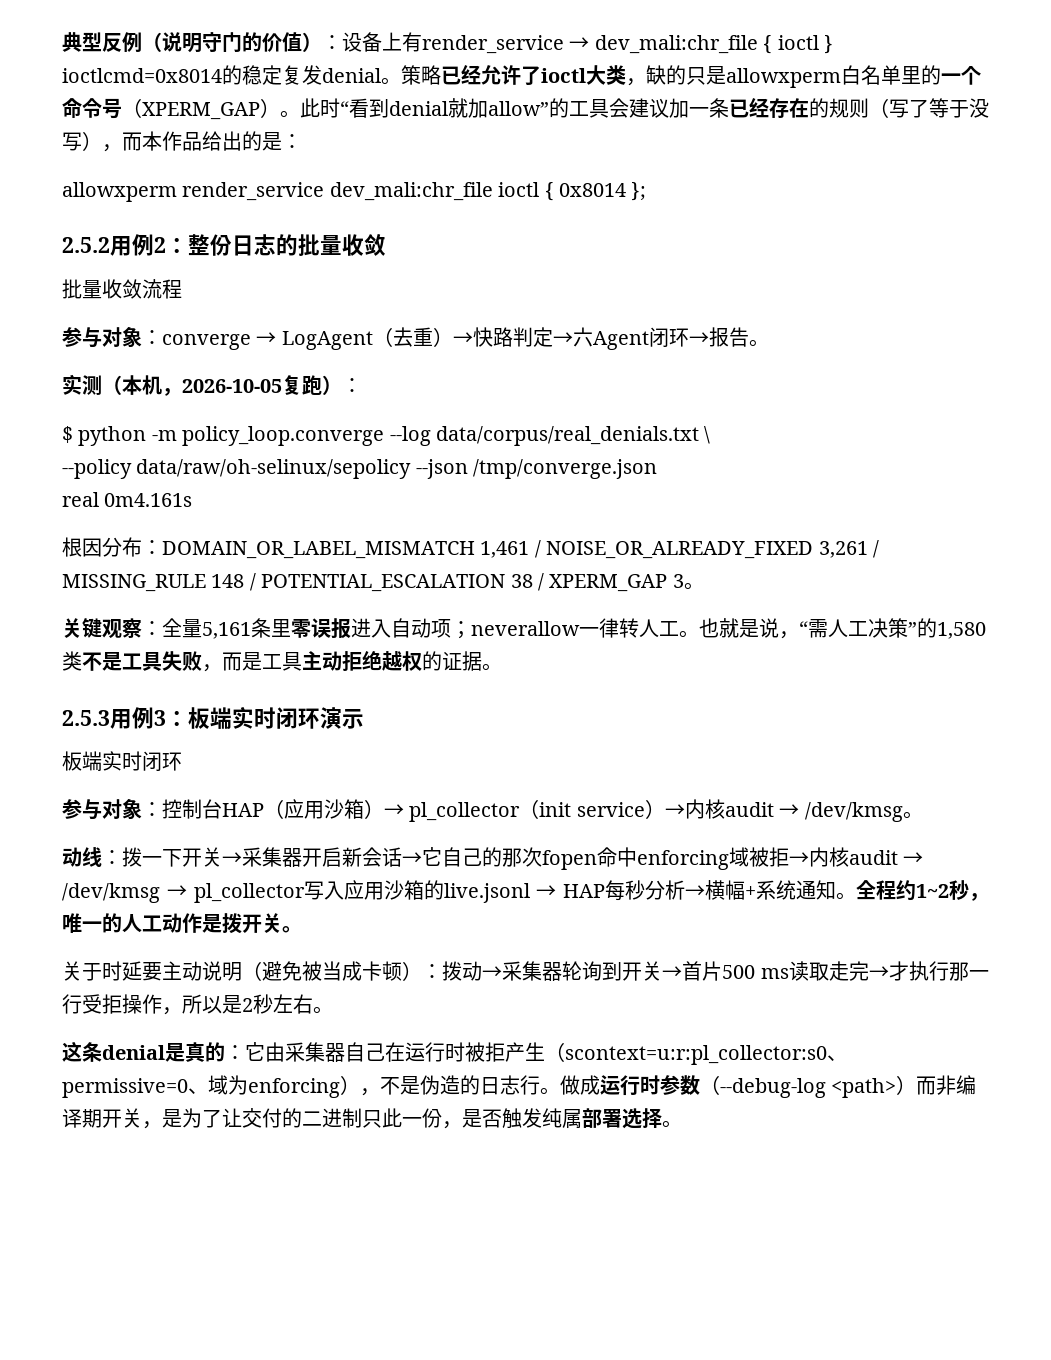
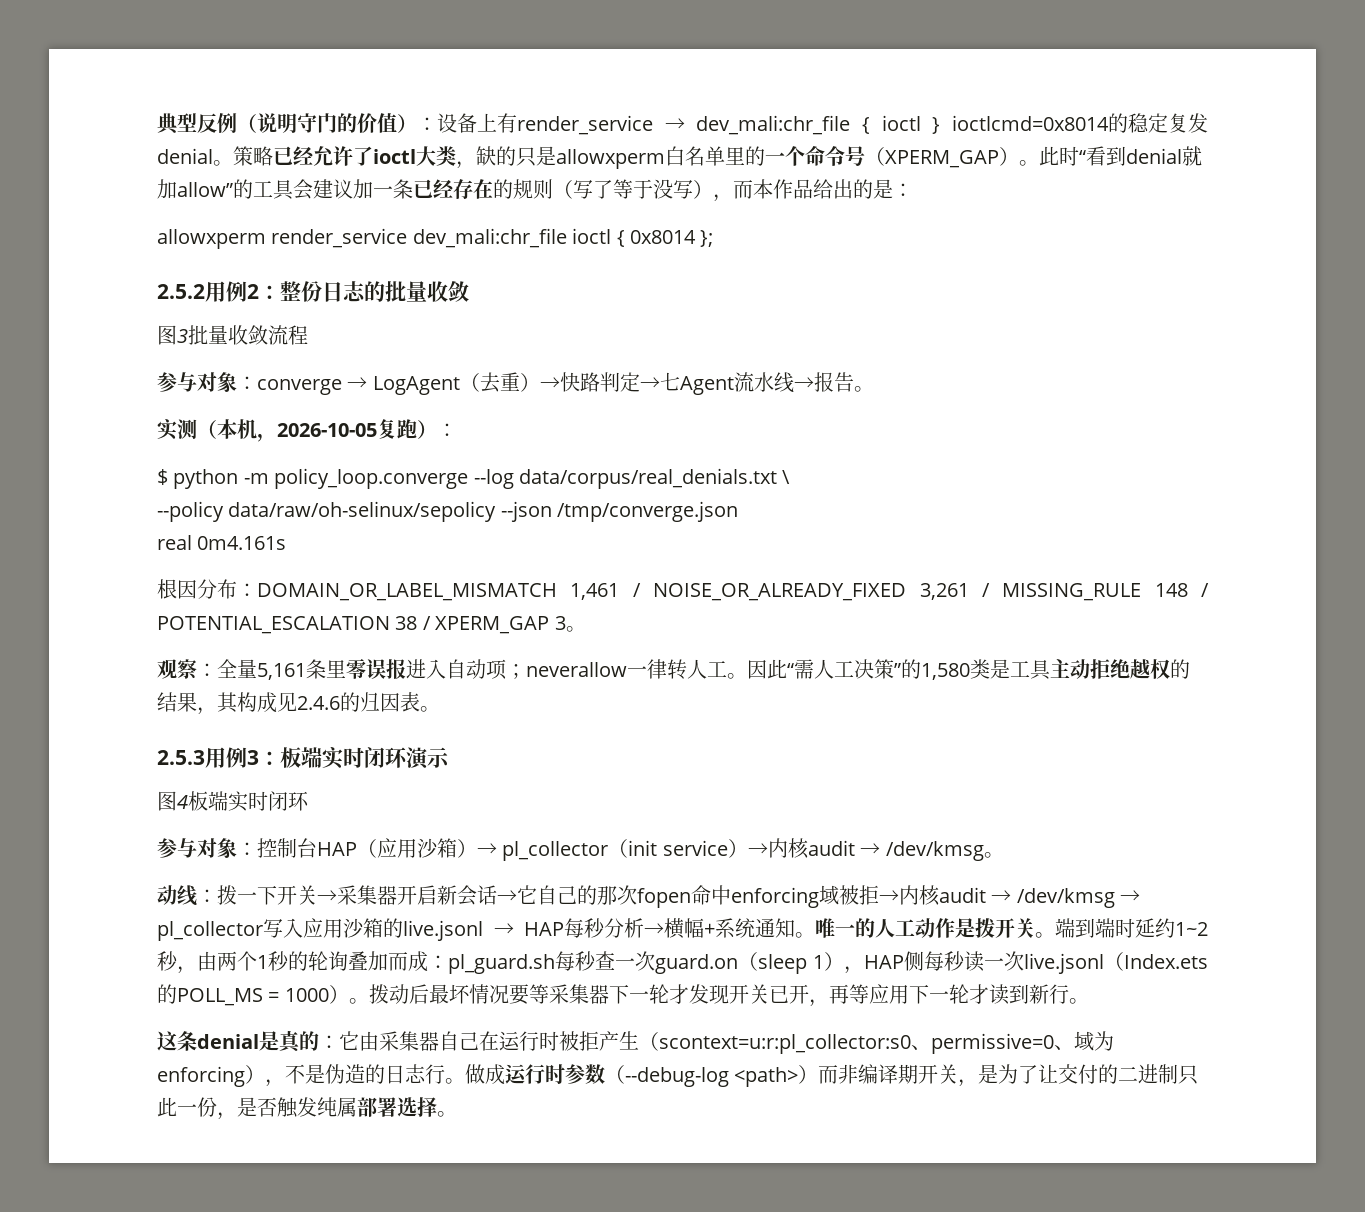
(386, 245) none -> [157,325,188,345] 图3
[572,327,689,350] 六Agent闭环 -> [659,372,794,395] 七Agent流水线
[62,618,102,638] 关键 -> (586, 629) none
[699,618,799,639] 也就是说， -> [747,659,787,679] 因此
[82,651,242,672] 不是工具失败，而 -> (990, 669) none
[442,651,482,671] 证据 -> [157,692,420,715] 结果，其构成见2.4.6的归因表
(364, 719) none -> [157,791,188,811] 图4
[856,880,989,901] 全程约1~2秒， -> (815, 935) none
[62,961,989,981] [62,994,313,1015] // 关于时延要主动说明（避免被当成卡顿）：拨动→采集器轮询到开关→首片500 ms读取走完→才执行那一行受拒操作，所以是2秒左右 -> [1055,918,1208,938] [157,951,1208,974] [157,984,1069,1007] 端到端时延约1~2秒，由两个1秒的轮询叠加而成：pl_guard.sh每秒查一次guard.on（sleep 1），HAP侧每秒读一次live.jsonl（Index.ets的POLL_MS = 1000）。拨动后最坏情况要等采集器下一轮才发现开关已开，再等应用下一轮才读到新行

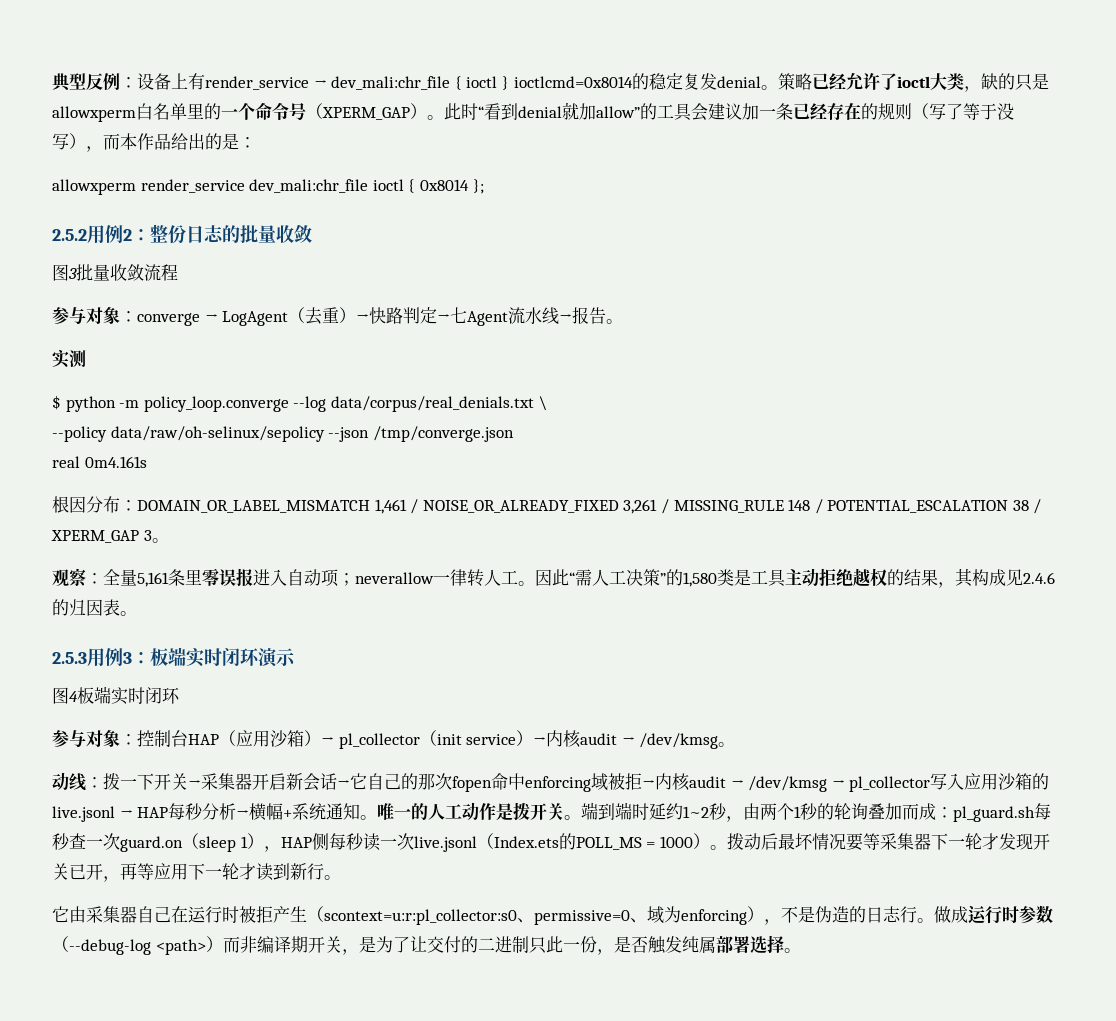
[237,113,417,133] （说明守门的价值） -> (120, 81) none
[197,419,457,442] （本机，2026-10-05复跑）： -> (86, 358) none
[157,1030,339,1053] 这条denial是真的： -> (341, 877) none

